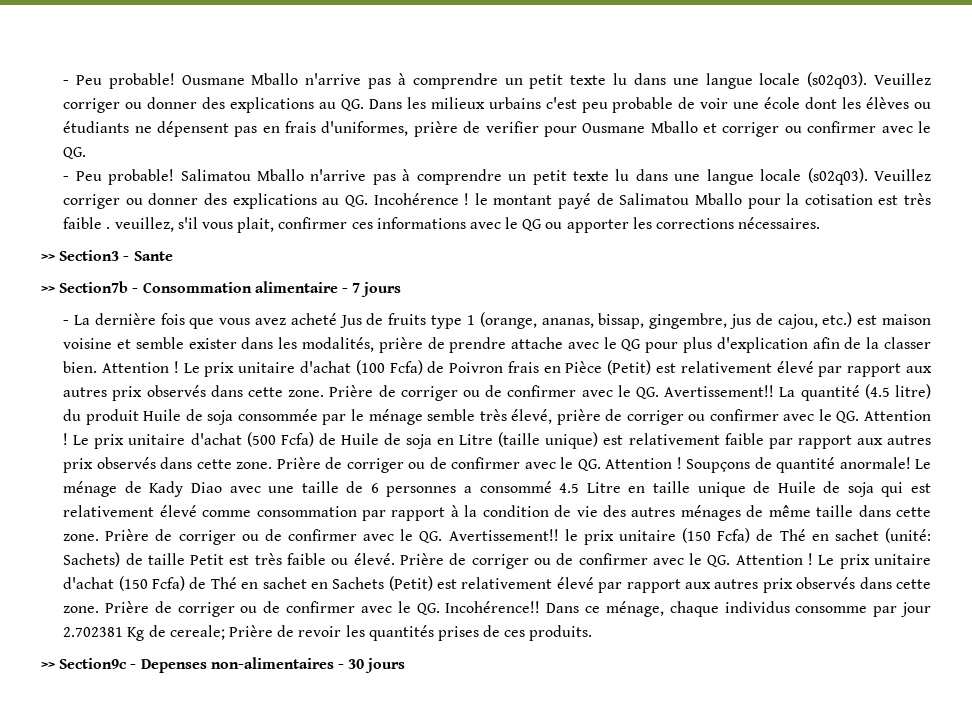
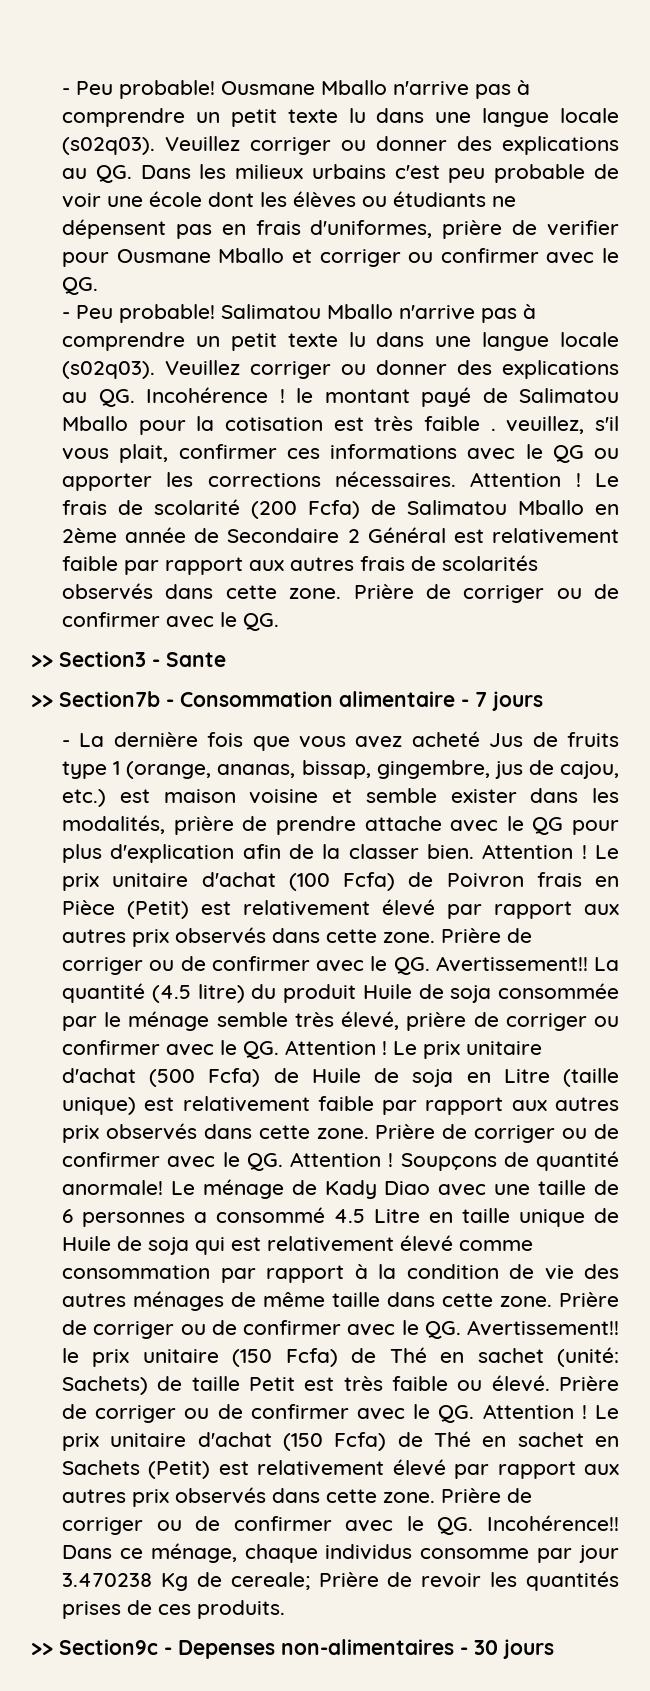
(821, 223) none -> [470,472,619,487] [62,499,619,519] [62,527,619,544] [62,555,539,575] [62,583,619,603] [62,612,280,631] Attention ! Le frais de scolarité (200 Fcfa) de Salimatou Mballo en 2ème année de Secondaire 2 Général est relativement faible par rapport aux autres frais de scolarités observés dans cette zone. Prière de corriger ou de confirmer avec le QG.
[63,627,124,637] 2.702381 -> [62,1573,153,1587] 3.470238

